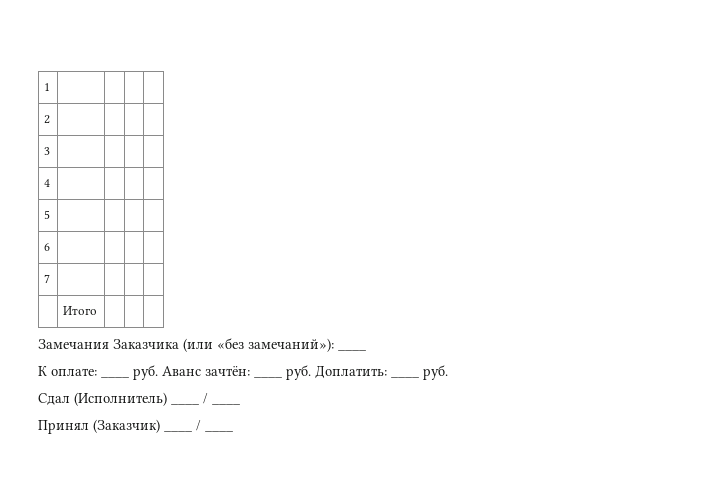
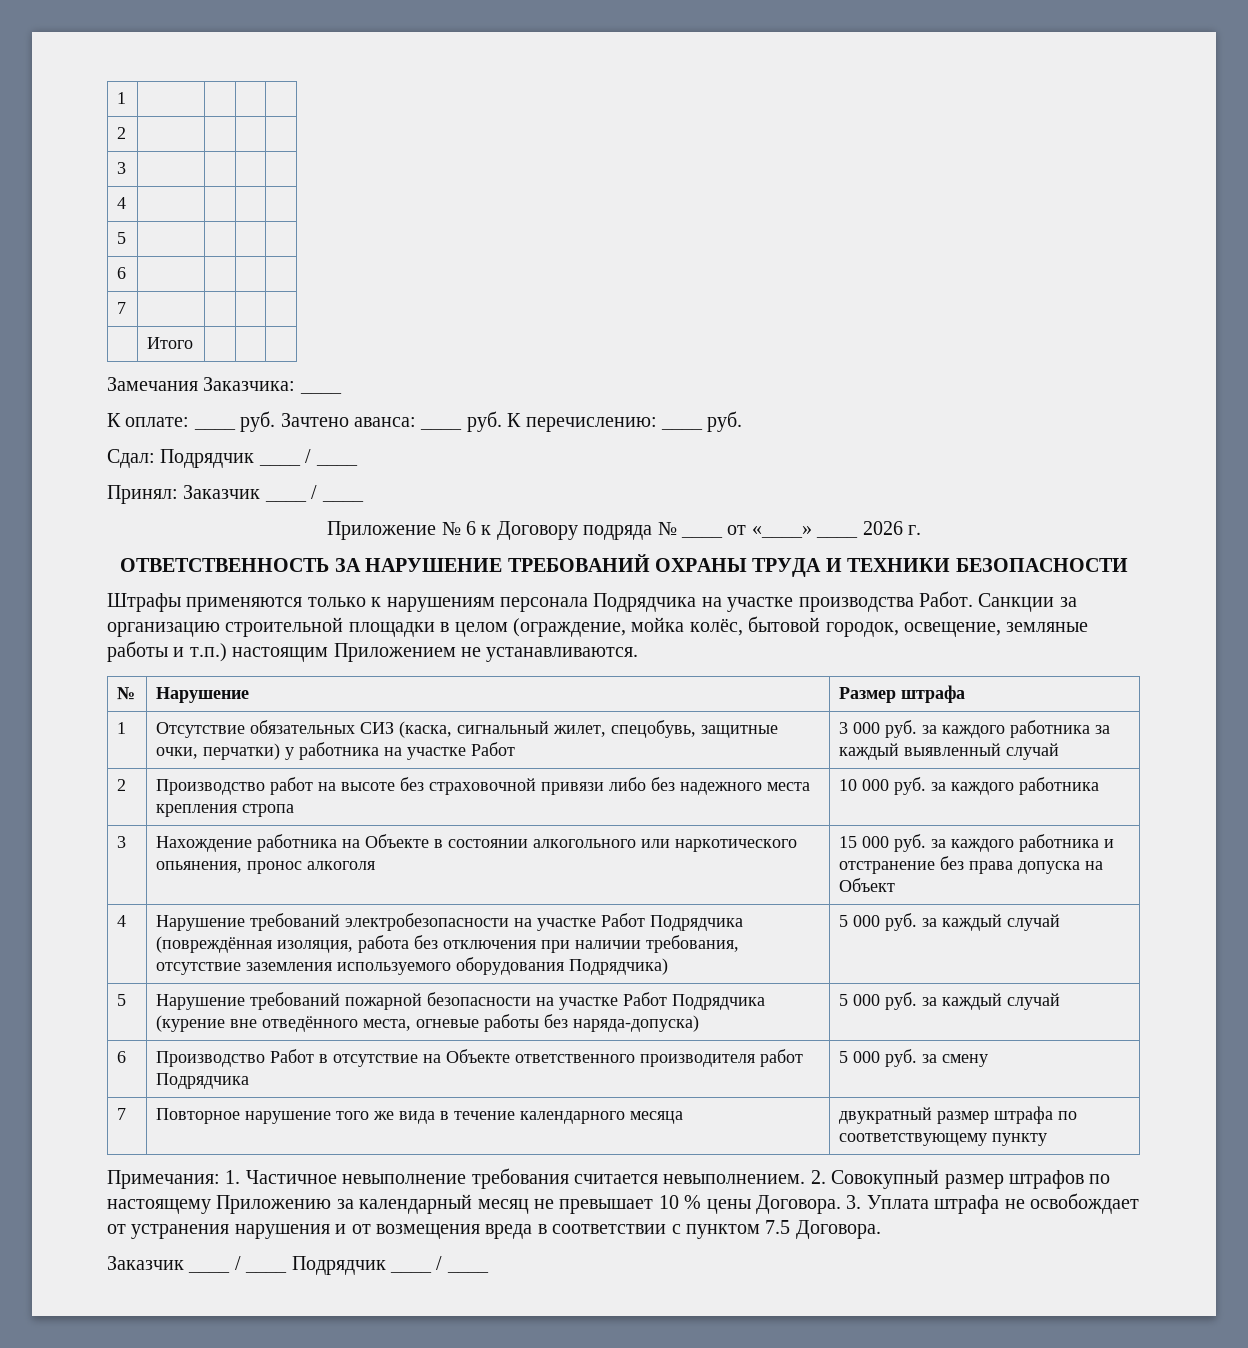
[113,338,334,352] Заказчика (или «без замечаний»): -> [203,377,296,391] Заказчика:
[162,366,250,376] [254,365,387,380] Аванс зачтён: ____ руб. Доплатить: -> [280,413,416,427] [420,411,657,432] Зачтено аванса: ____ руб. К перечислению:
[38,392,241,406] [38,419,234,434] Сдал (Исполнитель) ____ / ____ // Принял (Заказчик) ____ / ____ -> [107,449,301,468] [305,449,312,463] [315,463,358,466] [107,485,261,504] [264,499,307,502] [311,485,318,499] [321,499,364,502] [327,521,677,540] [680,535,723,538] [727,525,859,538] [862,521,921,535] [120,554,1128,577] [107,591,1077,612] [107,616,1089,637] [107,641,639,662] [117,687,136,700] [156,687,250,703] [839,685,966,703] [117,722,127,734] [156,720,779,738] [156,742,516,760] [839,720,1111,738] [839,743,1060,760] [117,779,127,791] [156,777,811,795] [156,804,295,817] [839,777,1100,795] [117,836,127,848] [156,834,798,852] [156,861,376,874] [839,834,1115,852] [839,856,1104,874] [839,878,896,892] [117,915,127,927] [156,913,744,931] [156,935,740,953] [156,957,669,975] [839,913,1061,931] [117,994,127,1006] [156,992,766,1010] [156,1014,700,1032] [839,992,1061,1010] [117,1051,127,1063] [156,1049,804,1067] [156,1073,250,1089] [839,1049,989,1067] [117,1108,127,1120] [156,1108,684,1124] [839,1106,1078,1124] [839,1133,1048,1146] [107,1168,1111,1189] [107,1193,1139,1214] [107,1220,881,1239] [107,1256,184,1270] [188,1270,231,1273] [234,1256,241,1270] [245,1256,432,1275] [436,1256,443,1270] [446,1270,489,1273] Сдал: Подрядчик ____ / ____ // Принял: Заказчик ____ / ____ // Приложение № 6 к Договору подряда № ____ от «____» ____ 2026 г. // ОТВЕТСТВЕННОСТЬ ЗА НАРУШЕНИЕ ТРЕБОВАНИЙ ОХРАНЫ ТРУДА И ТЕХНИКИ БЕЗОПАСНОСТИ // Штрафы применяются только к нарушениям персонала Подрядчика на участке производства Работ. Санкции за организацию строительной площадки в целом (ограждение, мойка колёс, бытовой городок, освещение, земляные работы и т.п.) настоящим Приложением не устанавливаются. // № | Нарушение | Размер штрафа // 1 | Отсутствие обязательных СИЗ (каска, сигнальный жилет, спецобувь, защитные очки, перчатки) у работника на участке Работ | 3 000 руб. за каждого работника за каждый выявленный случай // 2 | Производство работ на высоте без страховочной привязи либо без надежного места крепления стропа | 10 000 руб. за каждого работника // 3 | Нахождение работника на Объекте в состоянии алкогольного или наркотического опьянения, пронос алкоголя | 15 000 руб. за каждого работника и отстранение без права допуска на Объект // 4 | Нарушение требований электробезопасности на участке Работ Подрядчика (повреждённая изоляция, работа без отключения при наличии требования, отсутствие заземления используемого оборудования Подрядчика) | 5 000 руб. за каждый случай // 5 | Нарушение требований пожарной безопасности на участке Работ Подрядчика (курение вне отведённого места, огневые работы без наряда-допуска) | 5 000 руб. за каждый случай // 6 | Производство Работ в отсутствие на Объекте ответственного производителя работ Подрядчика | 5 000 руб. за смену // 7 | Повторное нарушение того же вида в течение календарного месяца | двукратный размер штрафа по соответствующему пункту // Примечания: 1. Частичное невыполнение требования считается невыполнением. 2. Совокупный размер штрафов по настоящему Приложению за календарный месяц не превышает 10 % цены Договора. 3. Уплата штрафа не освобождает от устранения нарушения и от возмещения вреда в соответствии с пунктом 7.5 Договора. // Заказчик ____ / ____ Подрядчик ____ / ____

